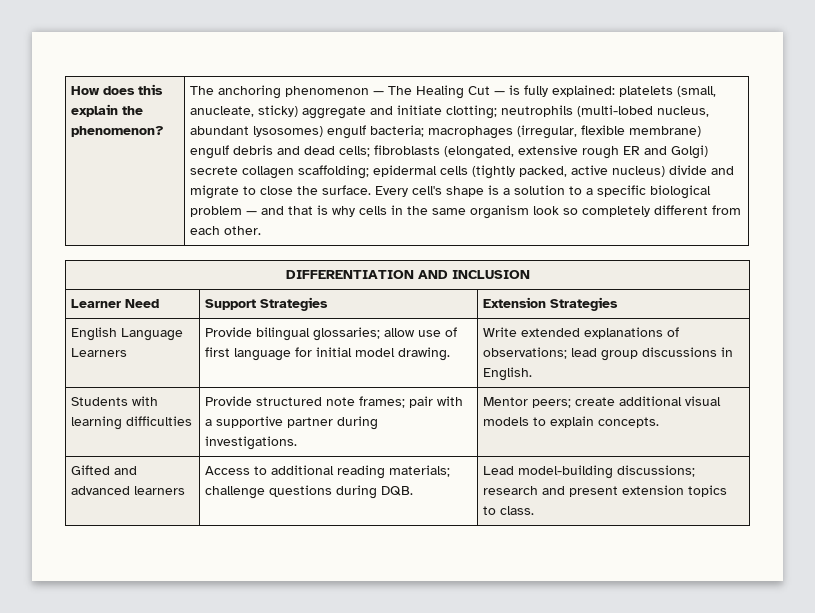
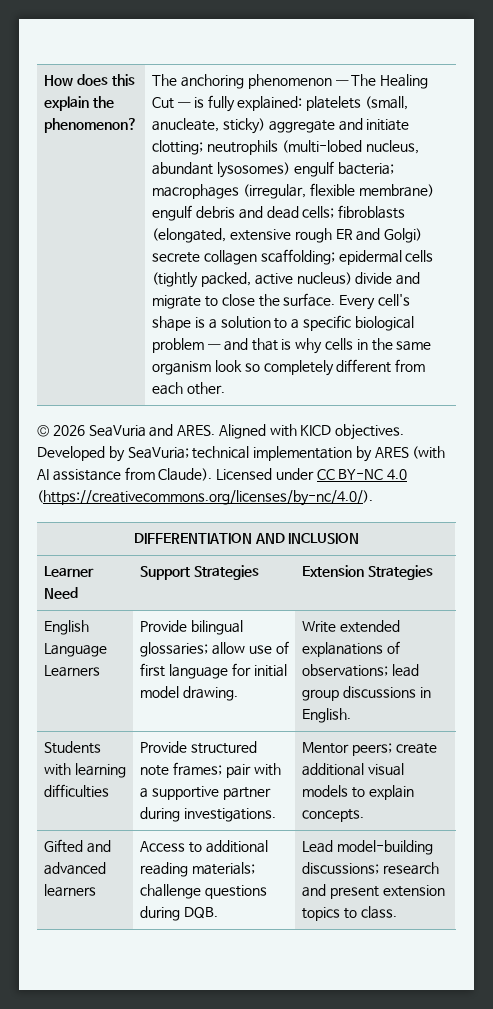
(262, 230) none -> [37,424,405,440] [37,446,446,462] [37,467,408,481] [37,490,373,506] // © 2026 SeaVuria and ARES. Aligned with KICD objectives. Developed by SeaVuria; technical implementation by ARES (with AI assistance from Claude). Licensed under CC BY-NC 4.0 (https://creativecommons.org/licenses/by-nc/4.0/).

